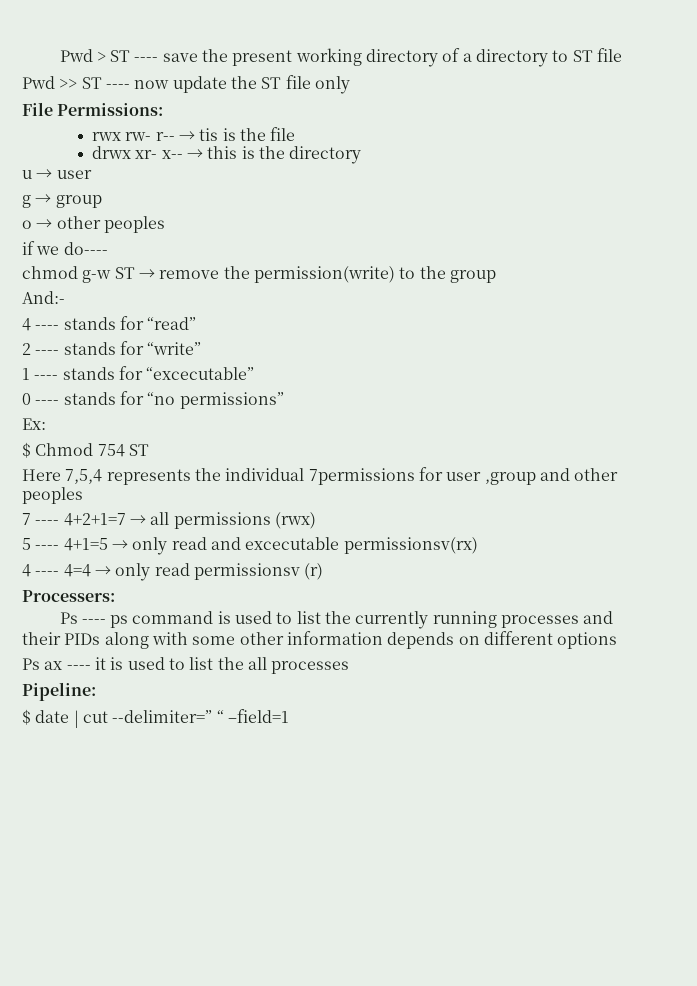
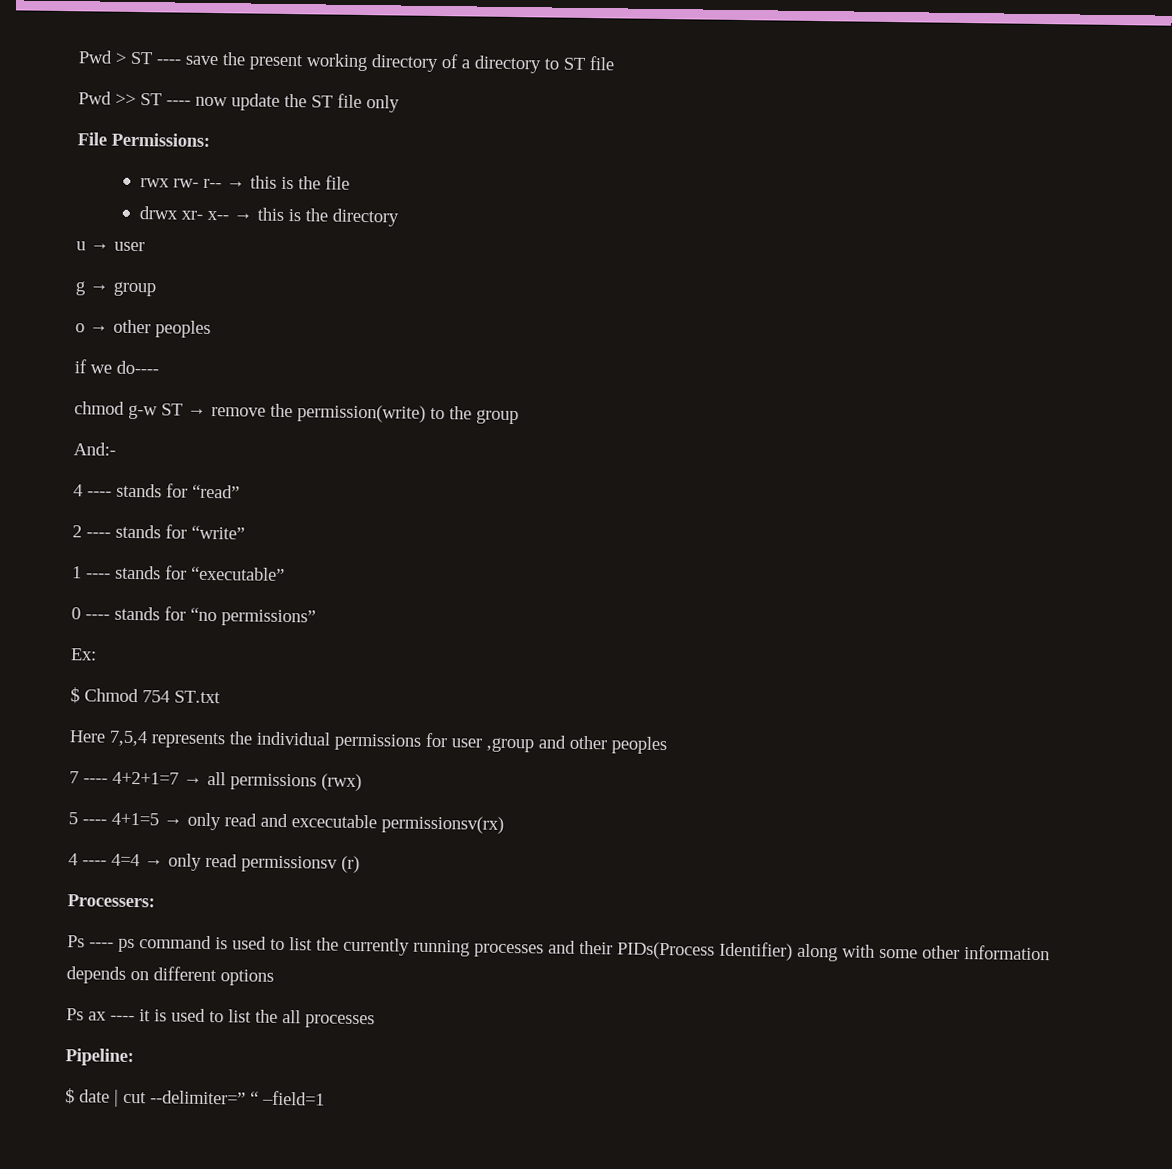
[199,128,219,141] tis -> [249,175,277,189] this
[146,367,255,380] “excecutable” -> [191,566,285,581] “executable”
[128,444,149,456] ST -> [174,690,221,704] ST.txt
[308,468,415,485] 7permissions -> [334,733,421,751] permissions
[64,633,101,645] PIDs -> [617,941,793,961] PIDs(Process Identifier)

